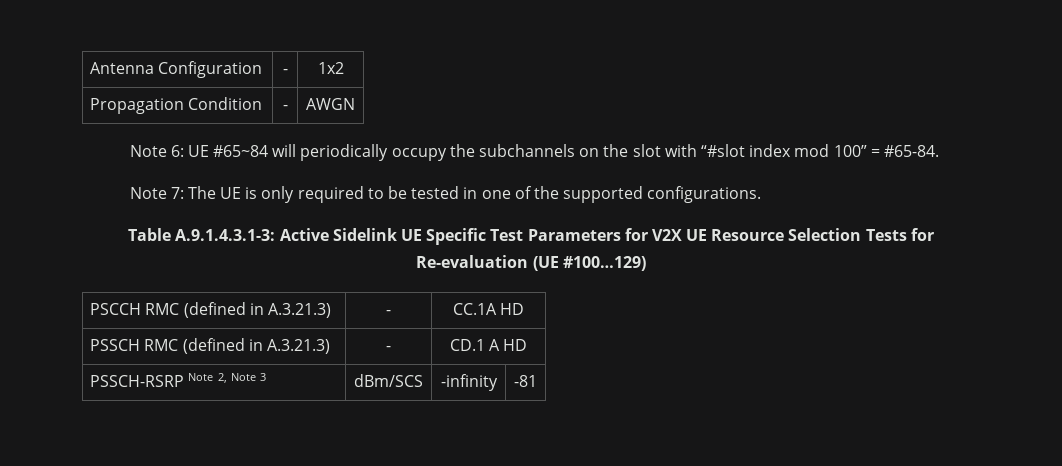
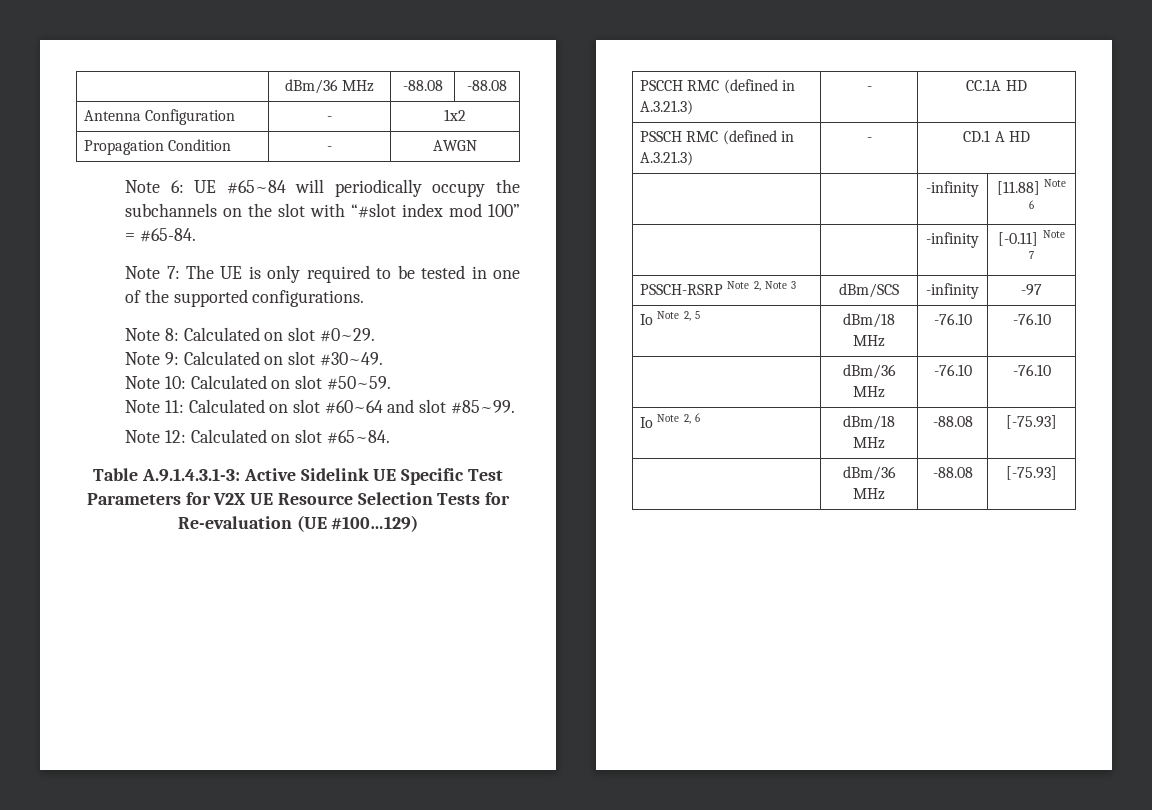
(90, 68) none -> [284,79,375,94] [402,80,443,91] [467,80,507,91] | dBm/36 MHz | -88.08 | -88.08 //
(762, 194) none -> [125,327,375,342] [125,351,383,366] [125,375,391,390] [125,399,515,414] [125,429,390,444] // Note 8: Calculated on slot #0~29. // Note 9: Calculated on slot #30~49. // Note 10: Calculated on slot #50~59. // Note 11: Calculated on slot #60~64 and slot #85~99. // Note 12: Calculated on slot #65~84.
(528, 345) none -> [926,181,979,197] [996,179,1067,195] [1029,200,1034,209] [926,232,979,248] [998,230,1065,246] [1029,251,1034,259] // | | -infinity | [11.88] Note 6 // | | -infinity | [-0.11] Note 7
[514,375,537,387] -81 -> [1021,284,1042,296] [639,311,700,325] [843,313,895,328] [853,335,885,347] [933,313,972,325] [1012,313,1051,325] [842,364,896,379] [853,386,885,398] [933,364,972,376] [1012,364,1051,376] [639,413,700,428] [843,415,895,430] [853,437,885,449] [932,416,973,427] [1006,415,1057,429] [842,466,896,481] [853,488,885,500] [932,467,973,478] [1006,466,1057,480] -97 // Io Note 2, 5 | dBm/18 MHz | -76.10 | -76.10 // | dBm/36 MHz | -76.10 | -76.10 // Io Note 2, 6 | dBm/18 MHz | -88.08 | [-75.93] // | dBm/36 MHz | -88.08 | [-75.93]

